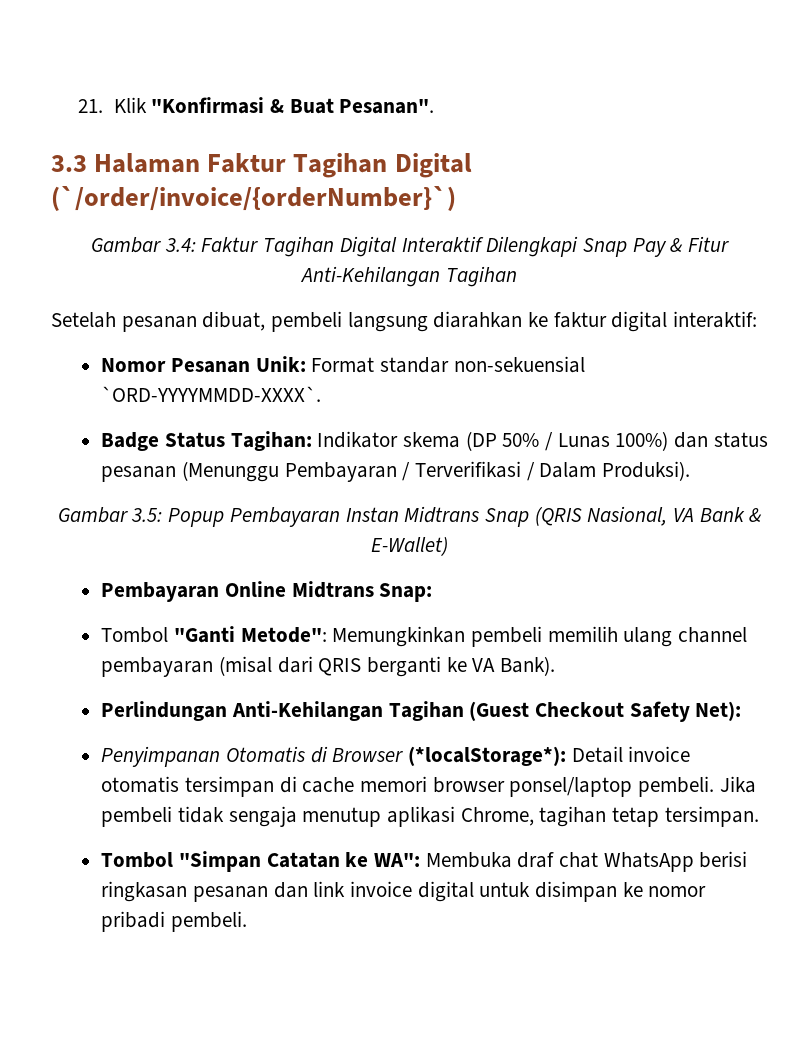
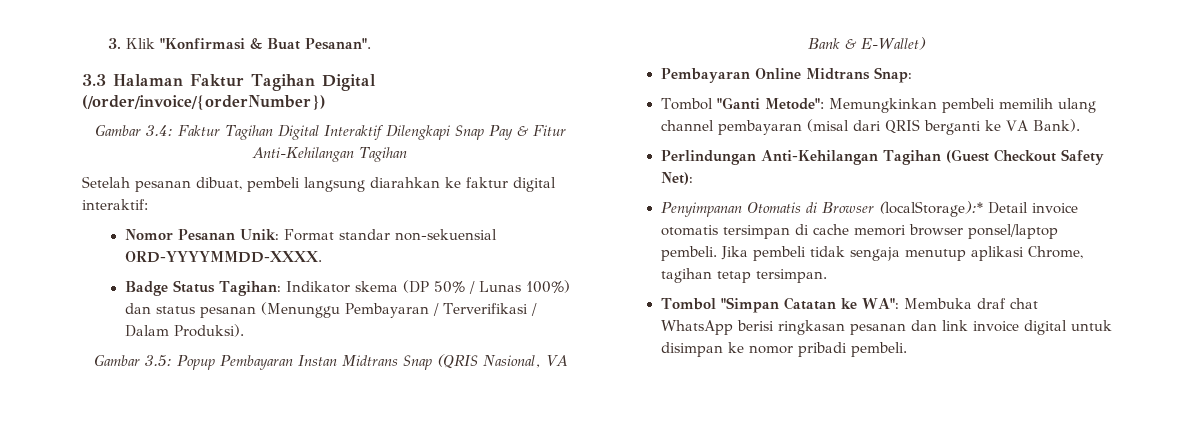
[78,99,104,113] 21. -> [108,38,122,49] 3.
[51,186,456,211] (`/order/invoice/{orderNumber}`) -> [82,95,326,110] (/order/invoice/{orderNumber})
[101,386,322,402] `ORD-YYYYMMDD-XXXX`. -> [124,251,322,263] ORD-YYYYMMDD-XXXX.
[408,746,567,766] (*localStorage*): -> [878,201,983,217] (localStorage):*

